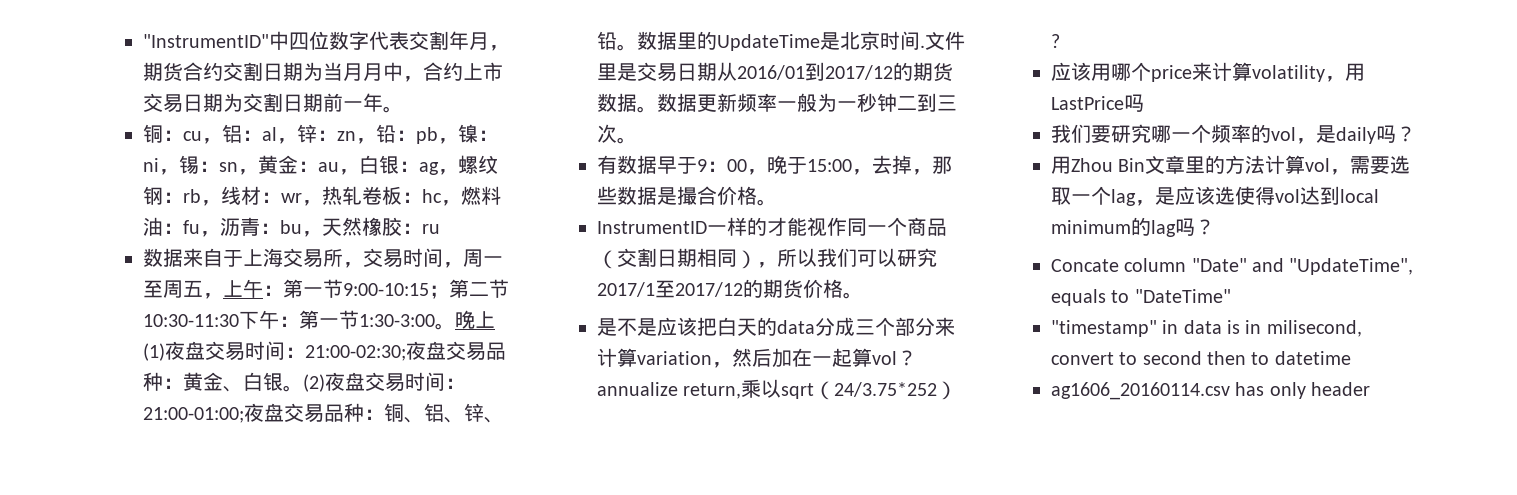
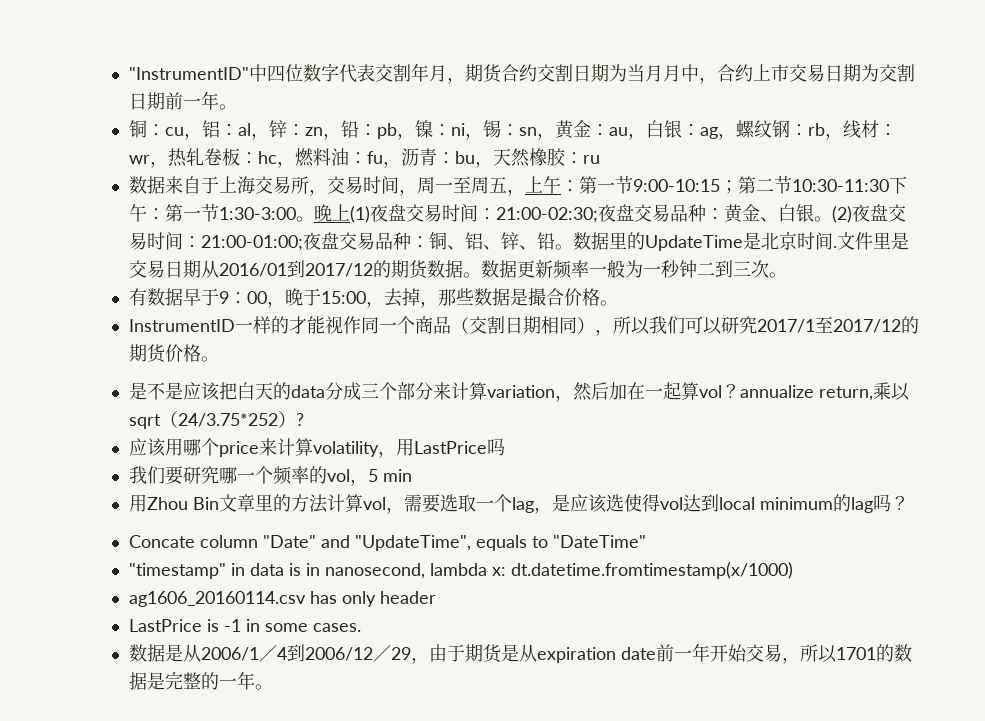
[1315,125,1416,144] 是daily吗？ -> [367,469,412,482] 5 min
[1266,320,1362,337] [1050,351,1351,365] [1050,382,1371,400] milisecond, convert to second then to datetime // ag1606_20160114.csv has only header -> [324,562,793,579] [128,591,436,607] [128,619,361,632] [128,643,912,664] [128,671,273,690] nanosecond, lambda x: dt.datetime.fromtimestamp(x/1000) // ag1606_20160114.csv has only header // LastPrice is -1 in some cases. // 数据是从2006/1／4到2006/12／29，由于期货是从expiration date前一年开始交易，所以1701的数据是完整的一年。

